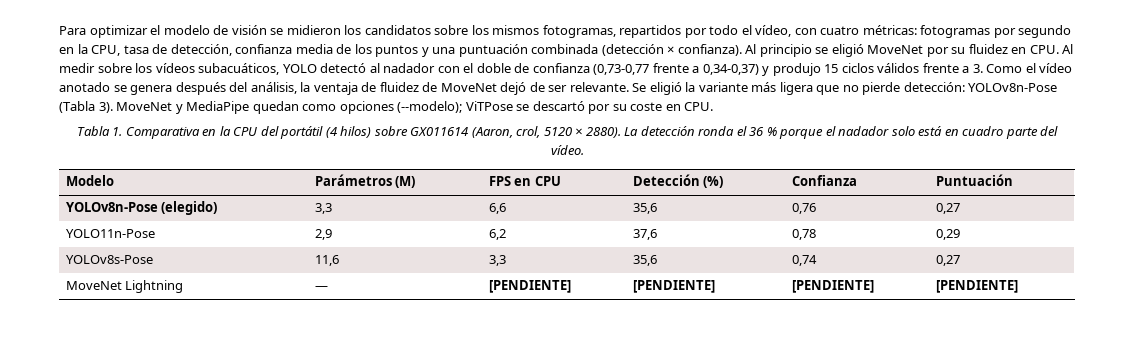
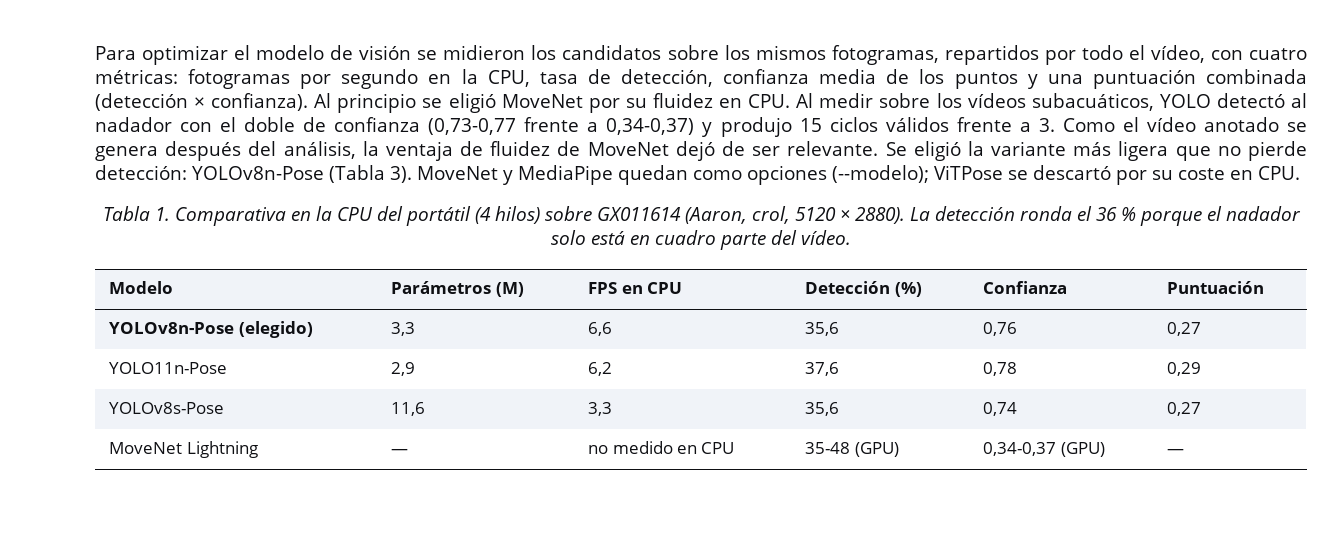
[488,280,571,293] [632,280,715,293] [791,280,874,293] [935,280,1018,293] [PENDIENTE] | [PENDIENTE] | [PENDIENTE] | [PENDIENTE] -> [588,441,735,454] [805,442,899,457] [983,442,1105,457] [1167,449,1185,454] no medido en CPU | 35-48 (GPU) | 0,34-0,37 (GPU) | —

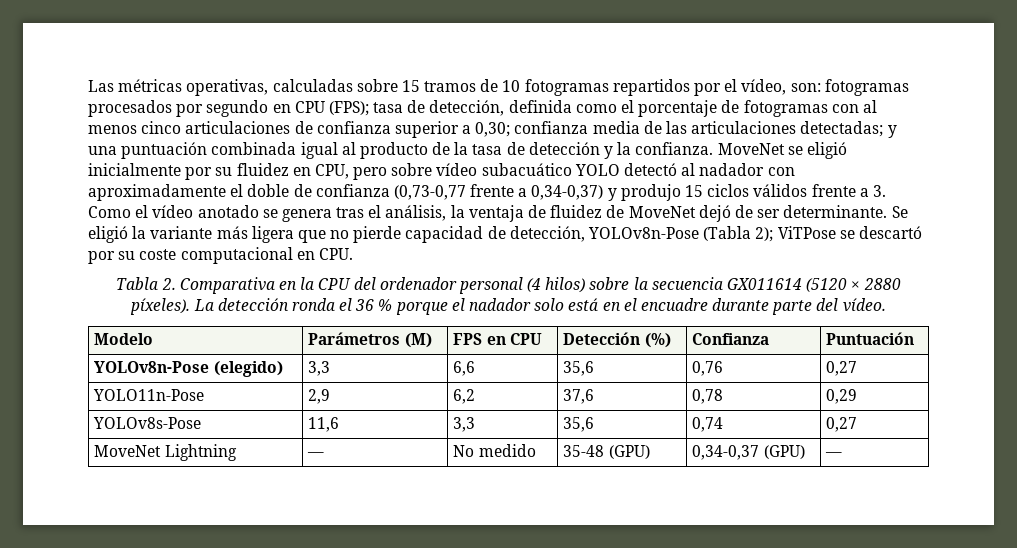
[95,45,939,65] Para optimizar el modelo de visión se midieron los candidatos sobre los mismos fotogramas, -> [88,79,609,96] Las métricas operativas, calculadas sobre 15 tramos de 10 fotogramas
[1081,45,1123,60] todo -> (722, 89) none
[1210,48,1307,60] [95,69,291,89] con cuatro métricas: fotogramas -> [790,79,909,96] [88,100,172,117] son: fotogramas procesados
[461,69,530,87] la CPU, -> [294,101,369,116] CPU (FPS);
[723,69,1307,89] [95,93,417,113] confianza media de los puntos y una puntuación combinada (detección × confianza). Al principio -> [508,100,877,117] [88,121,897,138] [88,142,785,159] definida como el porcentaje de fotogramas con al menos cinco articulaciones de confianza superior a 0,30; confianza media de las articulaciones detectadas; y una puntuación combinada igual al producto de la tasa de detección y la confianza. MoveNet
[501,94,583,108] MoveNet -> [88,163,181,176] inicialmente
[748,93,1154,111] CPU. Al medir sobre los vídeos subacuáticos, -> [314,163,572,180] CPU, pero sobre vídeo subacuático
(213, 127) none -> [88,184,226,201] aproximadamente
[165,141,277,161] después del -> [336,205,382,218] tras el
[787,141,879,156] relevante. -> [783,205,888,218] determinante.
[95,165,929,185] detección: YOLOv8n-Pose (Tabla 3). MoveNet y MediaPipe quedan como opciones (--modelo); -> [405,226,774,243] capacidad de detección, YOLOv8n-Pose (Tabla 2);
(1225, 174) none -> [180,247,293,264] computacional
[154,207,170,221] 1. -> [161,278,176,290] 2.
[405,206,471,226] portátil -> [379,277,523,294] ordenador personal
[596,206,905,224] GX011614 (Aaron, crol, 5120 × 2880). -> [633,277,901,292] [130,298,191,315] la secuencia GX011614 (5120 × 2880 píxeles).
[655,230,716,245] cuadro -> [623,298,770,311] el encuadre durante
[588,445,609,454] no -> [453,445,475,457] No
[677,442,735,454] en CPU -> (536, 450) none

